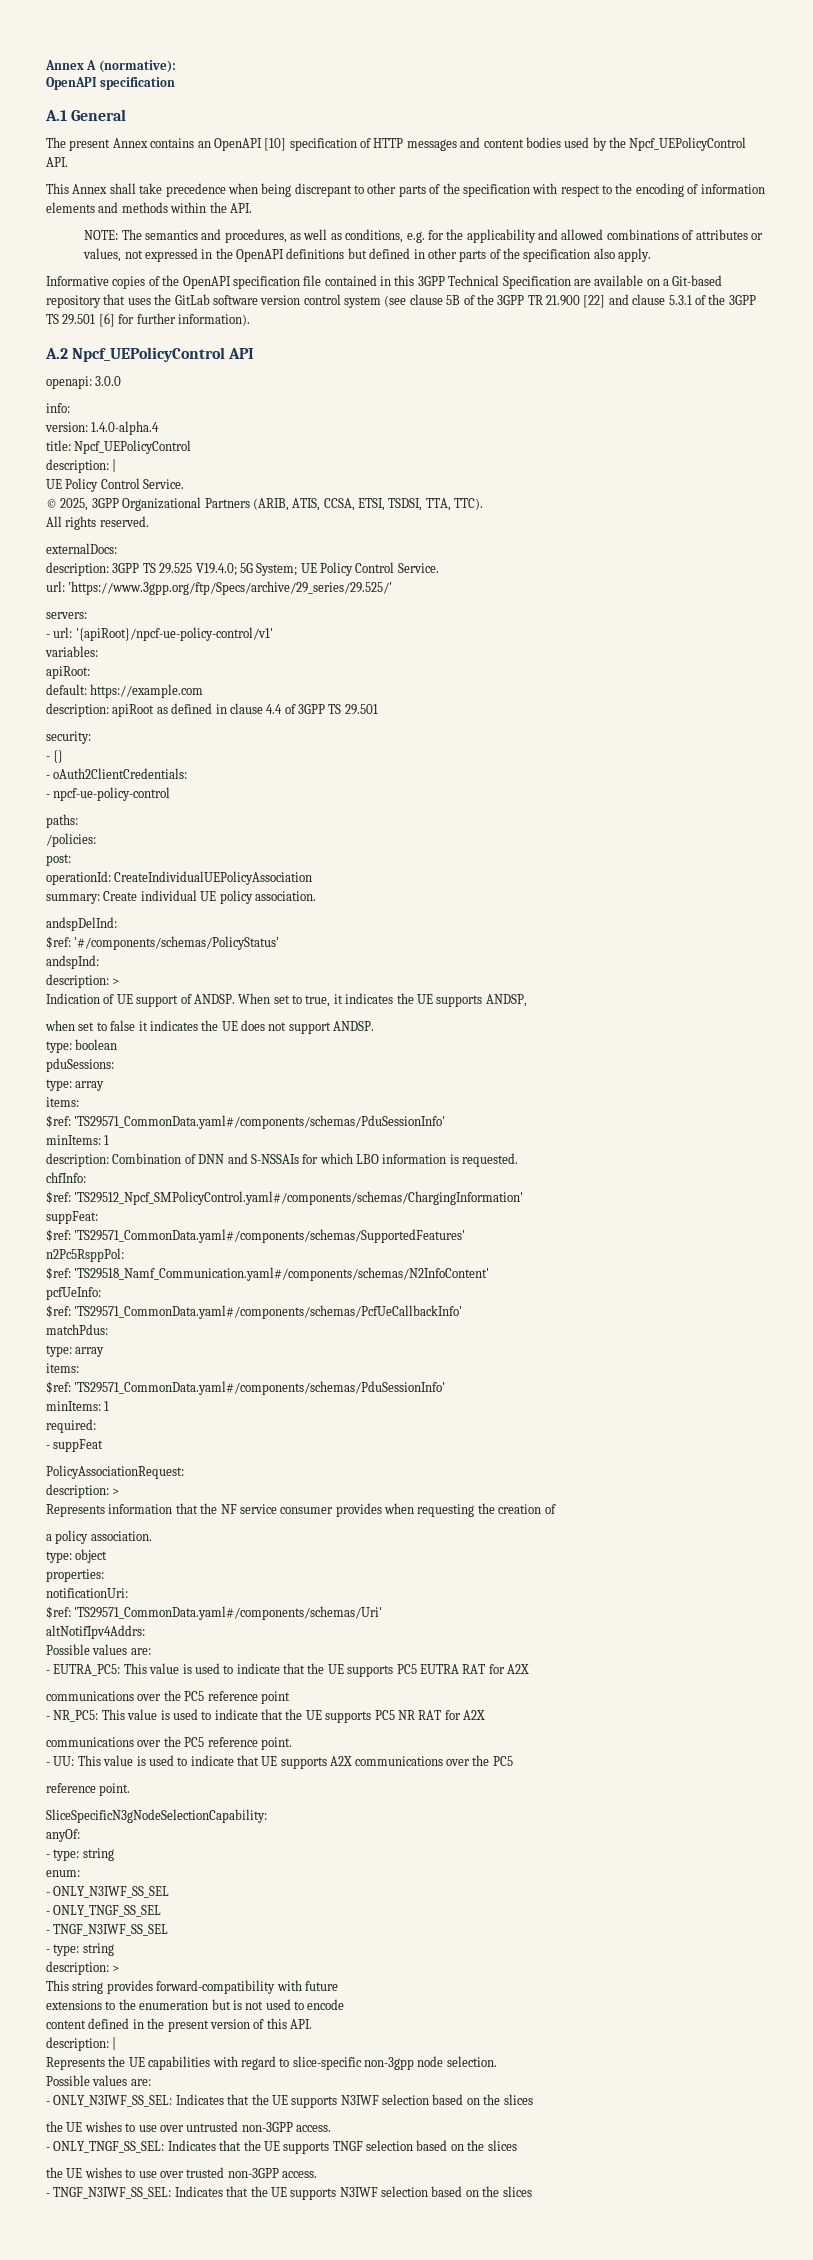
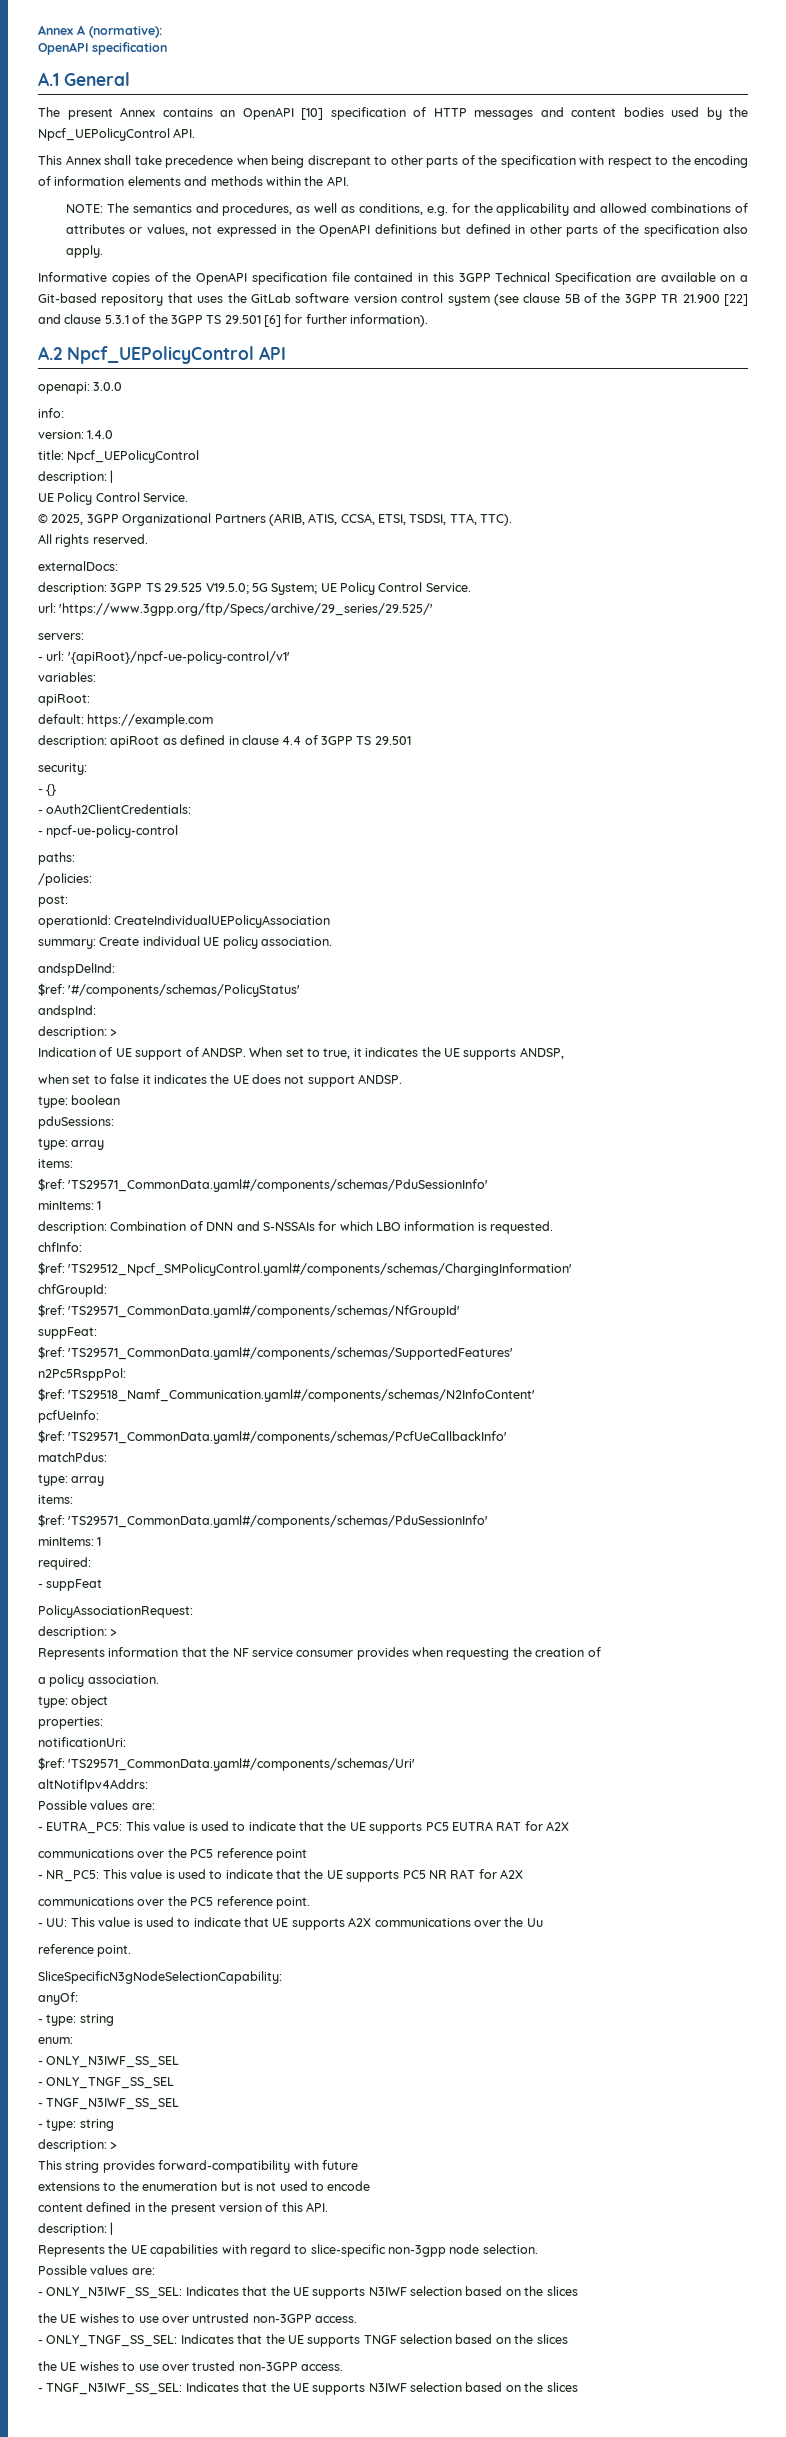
[91,421,160,435] 1.4.0-alpha.4 -> [87,430,114,439] 1.4.0
[195,563,237,576] V19.4.0; -> [205,583,249,594] V19.5.0;
(524, 1198) none -> [38,1284,107,1297] [38,1304,461,1318] // chfGroupId: // $ref: 'TS29571_CommonData.yaml#/components/schemas/NfGroupId'
[492,1756,513,1766] PC5 -> [526,1918,543,1927] Uu

